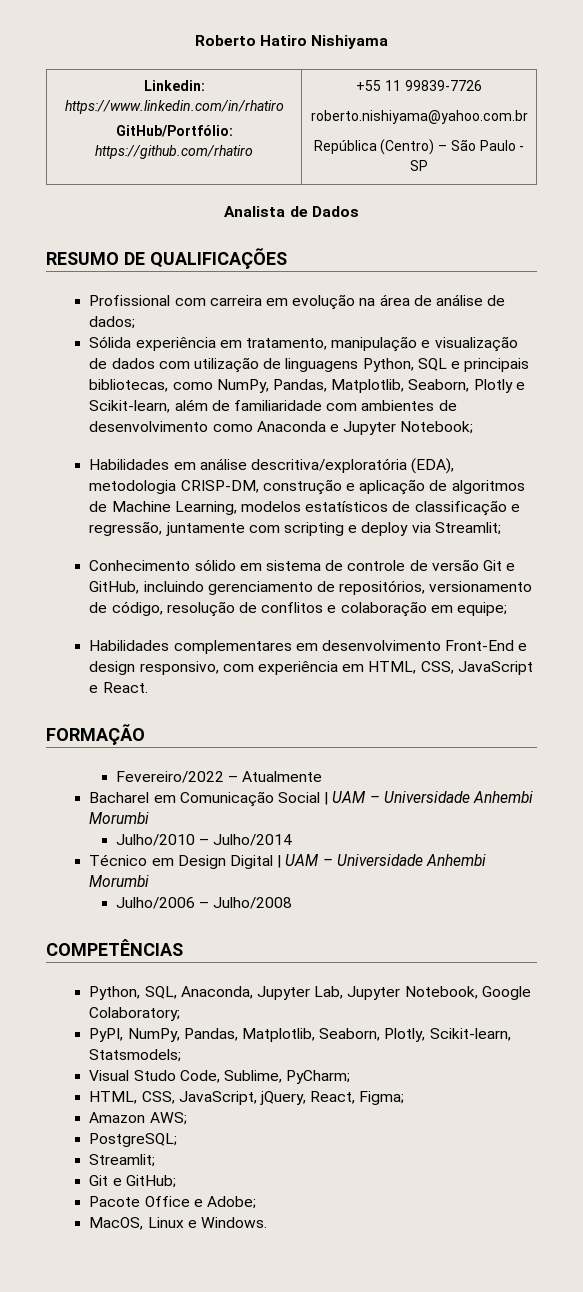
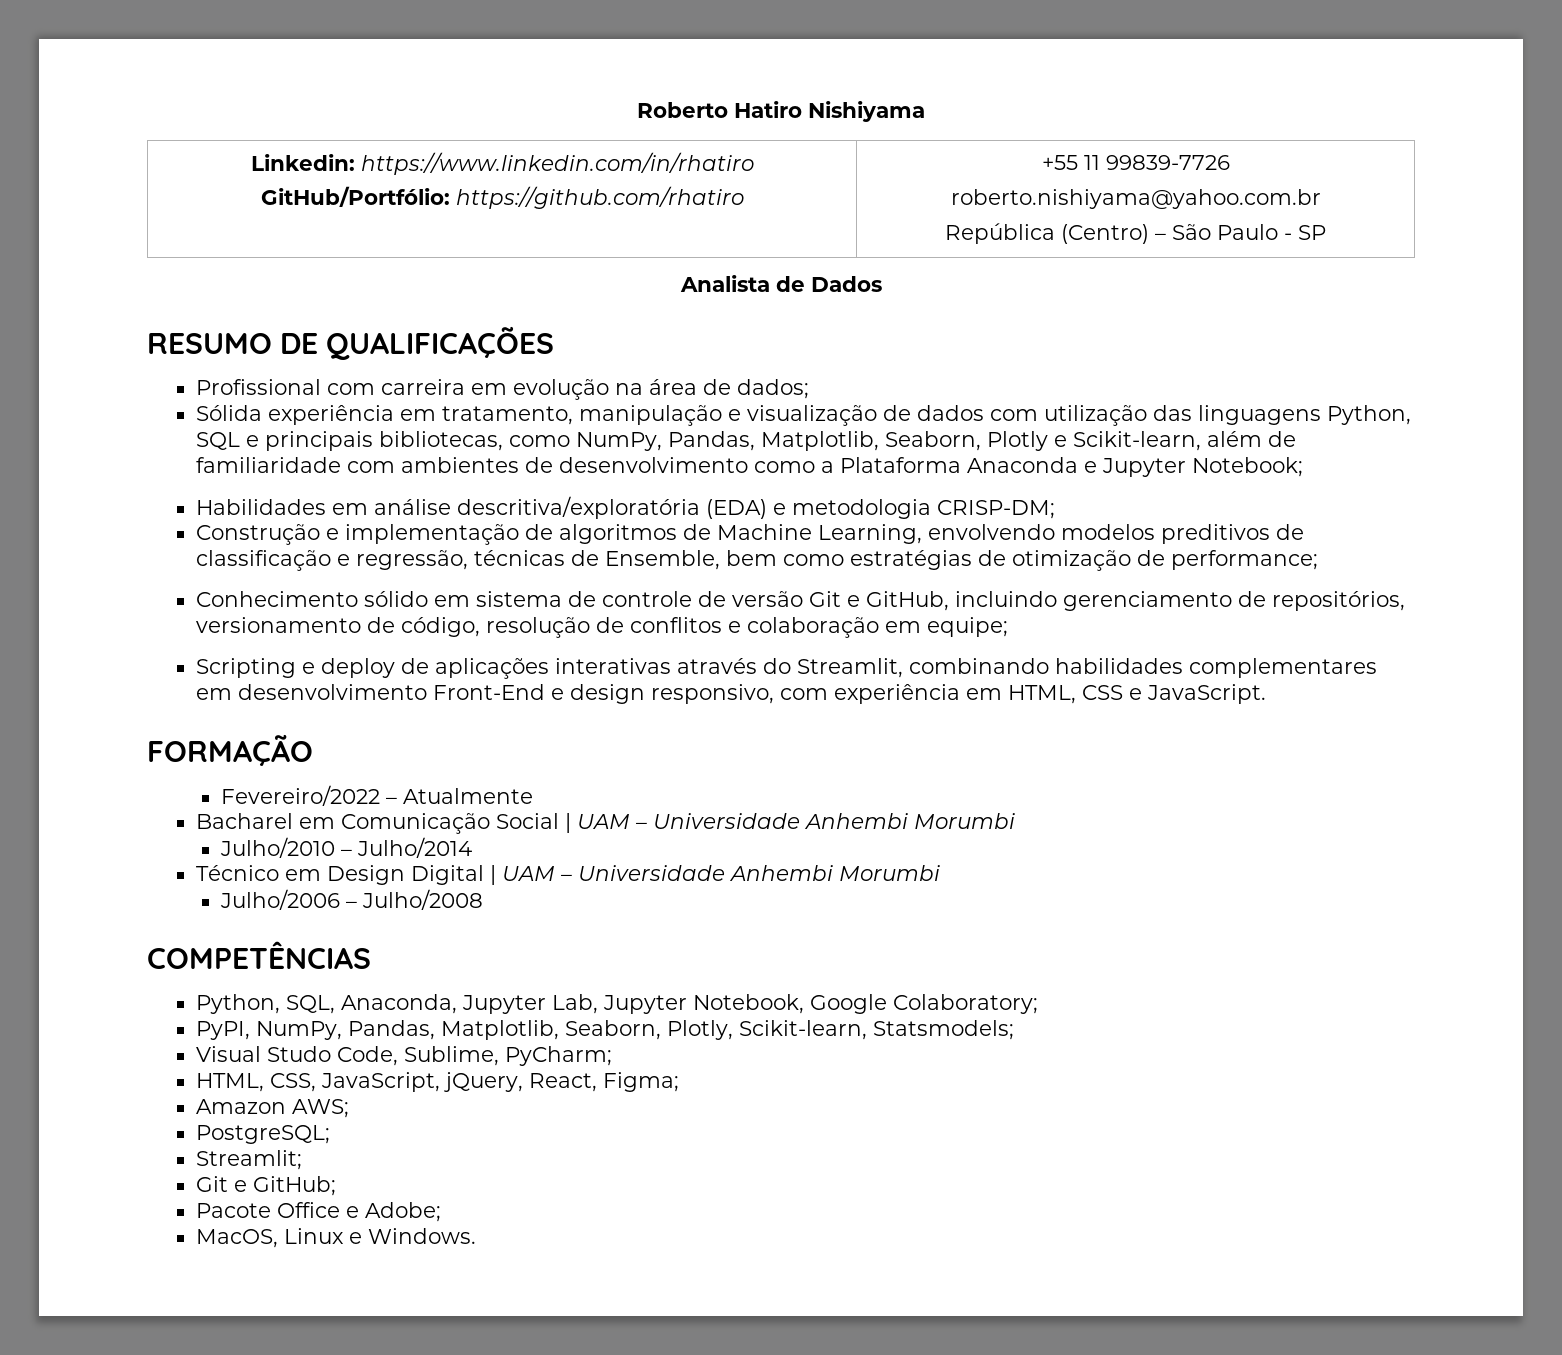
[435,294,506,306] análise de -> (731, 387) none
[263,358,282,369] de -> [1152,405,1192,421] das
(253, 428) none -> [820,457,961,473] a Plataforma
[411,458,455,474] [89,479,426,495] (EDA), metodologia CRISP-DM, construção e aplicação -> [705,499,1055,519] [195,524,519,545] (EDA) e metodologia CRISP-DM; // Construção e implementação
[240,501,389,512] modelos estatísticos -> [927,524,1270,544] envolvendo modelos preditivos
[165,522,501,536] juntamente com scripting e deploy via Streamlit; -> [473,550,1318,571] técnicas de Ensemble, bem como estratégias de otimização de performance;
[89,640,170,651] Habilidades -> [195,658,1183,679] Scripting e deploy de aplicações interativas através do Streamlit, combinando habilidades
[420,661,533,675] [89,682,148,693] CSS, JavaScript e React. -> [1081,684,1266,704] CSS e JavaScript.

